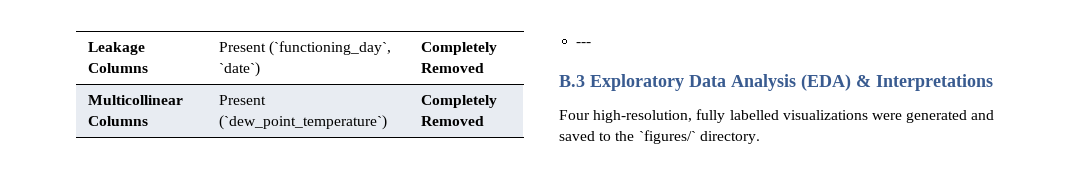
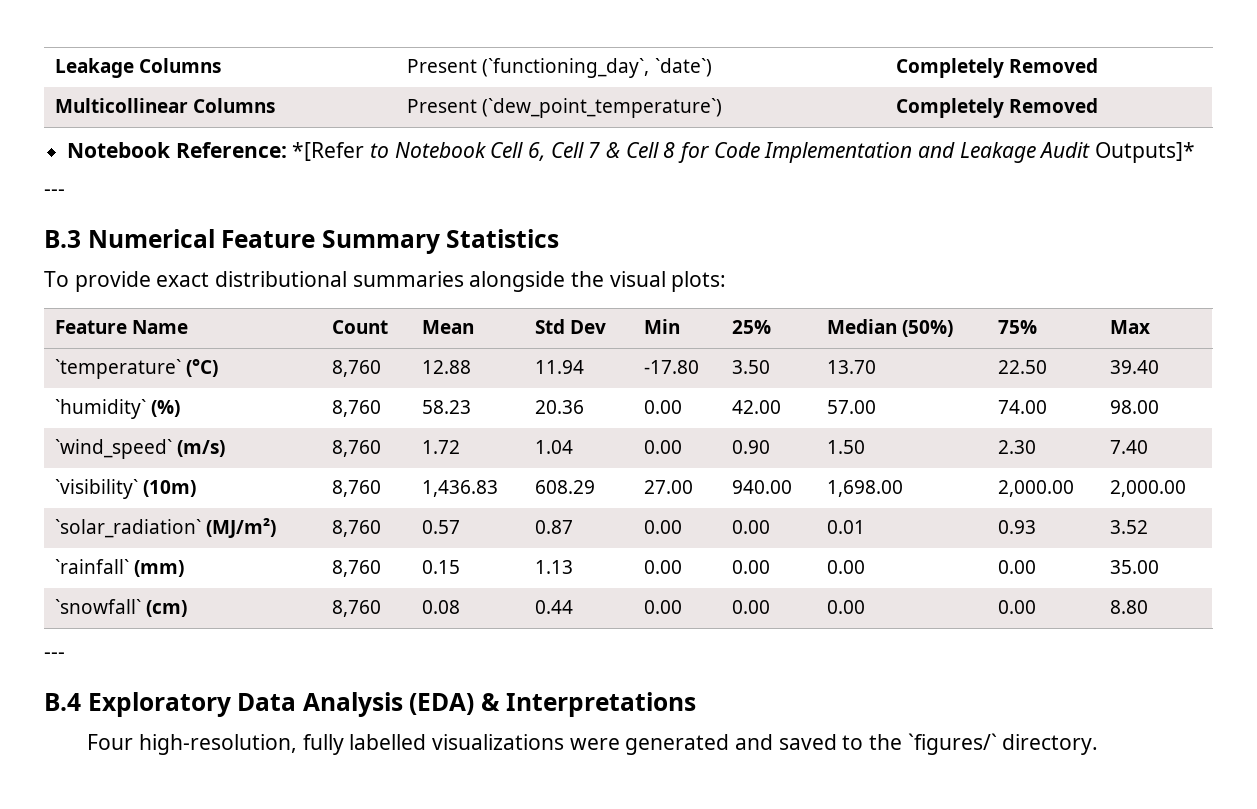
[576,42,592,46] [559,75,585,87] --- // B.3 -> [67,142,1196,163] [44,189,65,196] [44,229,560,254] [44,271,727,292] [55,320,189,334] [332,320,389,334] [422,320,475,334] [535,319,607,334] [644,319,681,334] [732,320,772,334] [827,319,954,337] [998,320,1038,334] [1110,320,1151,334] [55,359,219,379] [332,360,382,377] [422,360,472,374] [535,360,585,374] [644,360,700,374] [732,360,771,374] [827,360,877,374] [998,360,1048,374] [1110,360,1160,374] [55,399,181,419] [332,400,382,417] [422,400,472,414] [535,400,585,414] [644,400,683,414] [732,400,782,414] [827,400,877,414] [998,400,1048,414] [1110,400,1160,414] [55,439,226,459] [332,440,382,457] [422,440,461,454] [535,440,574,454] [644,440,683,454] [732,440,771,454] [827,440,866,454] [998,440,1037,454] [1110,440,1149,454] [55,479,197,499] [332,480,382,497] [422,480,499,497] [535,480,596,494] [644,480,694,494] [732,480,793,494] [827,480,904,497] [998,480,1075,497] [1110,480,1187,497] [55,518,277,538] [332,520,382,537] [422,520,461,534] [535,520,574,534] [644,520,683,534] [732,520,771,534] [827,520,866,534] [998,520,1037,534] [1110,520,1149,534] [55,559,185,577] [332,560,382,577] [422,560,461,574] [535,560,574,574] [644,560,683,574] [732,560,771,574] [827,560,866,574] [998,560,1037,574] [1110,560,1160,574] [55,599,188,617] [332,600,382,617] [422,600,461,614] [535,600,574,614] [644,600,683,614] [732,600,771,614] [827,600,866,614] [998,600,1037,614] [1110,600,1149,614] [44,652,65,659] [44,693,81,711] Notebook Reference: *[Refer to Notebook Cell 6, Cell 7 & Cell 8 for Code Implementation and Leakage Audit Outputs]* // --- // B.3 Numerical Feature Summary Statistics // To provide exact distributional summaries alongside the visual plots: // Feature Name | Count | Mean | Std Dev | Min | 25% | Median (50%) | 75% | Max // `temperature` (°C) | 8,760 | 12.88 | 11.94 | -17.80 | 3.50 | 13.70 | 22.50 | 39.40 // `humidity` (%) | 8,760 | 58.23 | 20.36 | 0.00 | 42.00 | 57.00 | 74.00 | 98.00 // `wind_speed` (m/s) | 8,760 | 1.72 | 1.04 | 0.00 | 0.90 | 1.50 | 2.30 | 7.40 // `visibility` (10m) | 8,760 | 1,436.83 | 608.29 | 27.00 | 940.00 | 1,698.00 | 2,000.00 | 2,000.00 // `solar_radiation` (MJ/m²) | 8,760 | 0.57 | 0.87 | 0.00 | 0.00 | 0.01 | 0.93 | 3.52 // `rainfall` (mm) | 8,760 | 0.15 | 1.13 | 0.00 | 0.00 | 0.00 | 0.00 | 35.00 // `snowfall` (cm) | 8,760 | 0.08 | 0.44 | 0.00 | 0.00 | 0.00 | 0.00 | 8.80 // --- // B.4

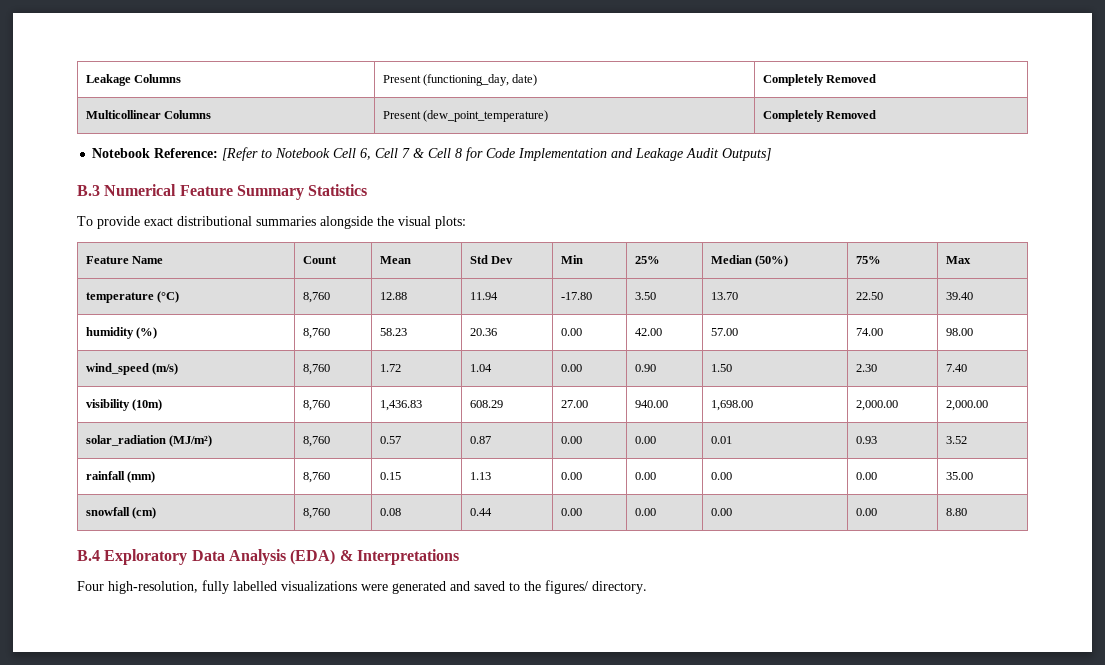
[482,58,712,78] (`functioning_day`, `date`) -> [422,74,538,86] (functioning_day, date)
[482,98,723,118] (`dew_point_temperature`) -> [422,110,548,122] (dew_point_temperature)
[292,142,365,161] *[Refer -> [222,147,259,161] [Refer
[1095,142,1196,163] [44,189,65,196] Outputs]* // --- -> [722,148,772,161] Outputs]
[55,359,182,379] `temperature` -> [85,292,154,303] temperature
[55,399,147,419] `humidity` -> [85,327,134,339] humidity
[55,439,173,459] `wind_speed` -> [85,363,149,375] wind_speed
[55,479,139,499] `visibility` -> [85,399,130,411] visibility
[55,519,202,538] `solar_radiation` -> [85,435,166,446] solar_radiation
[55,559,130,574] `rainfall` -> [85,471,125,480] rainfall
[55,599,142,614] `snowfall` -> [85,507,130,516] snowfall
[44,652,65,659] // --- -> (967, 512) none
[907,733,997,755] `figures/` -> [545,580,588,594] figures/

